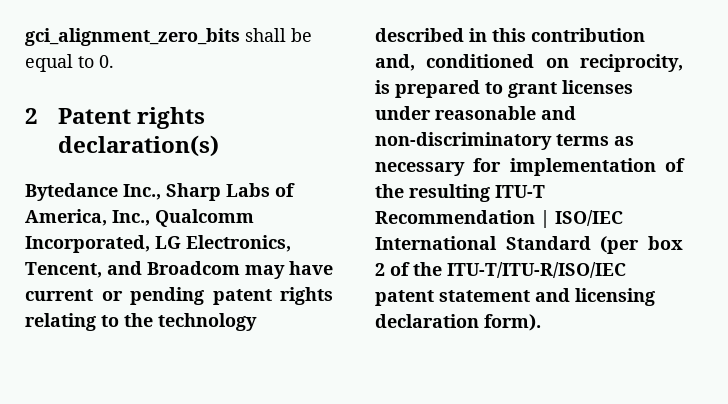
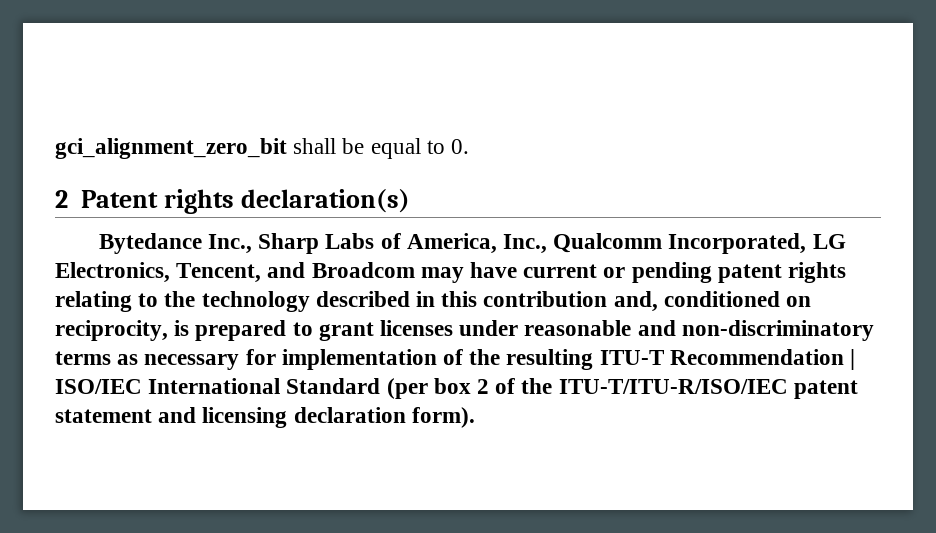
[25,28,240,46] gci_alignment_zero_bits -> [55,138,287,159] gci_alignment_zero_bit

